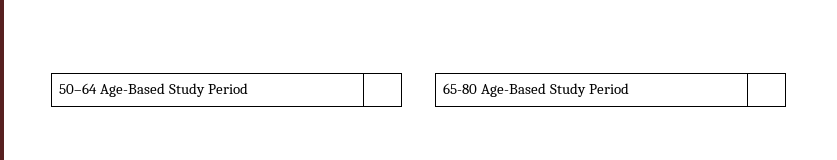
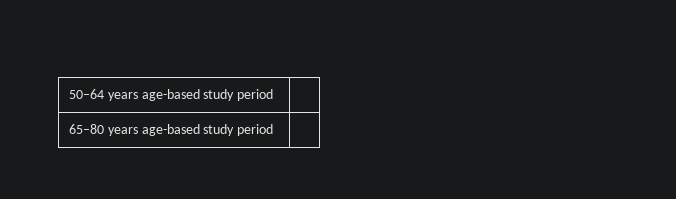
[100,83,249,97] [443,83,630,97] Age-Based Study Period | // 65-80 Age-Based Study Period -> [107,89,274,101] [69,124,274,136] years age-based study period | // 65–80 years age-based study period

